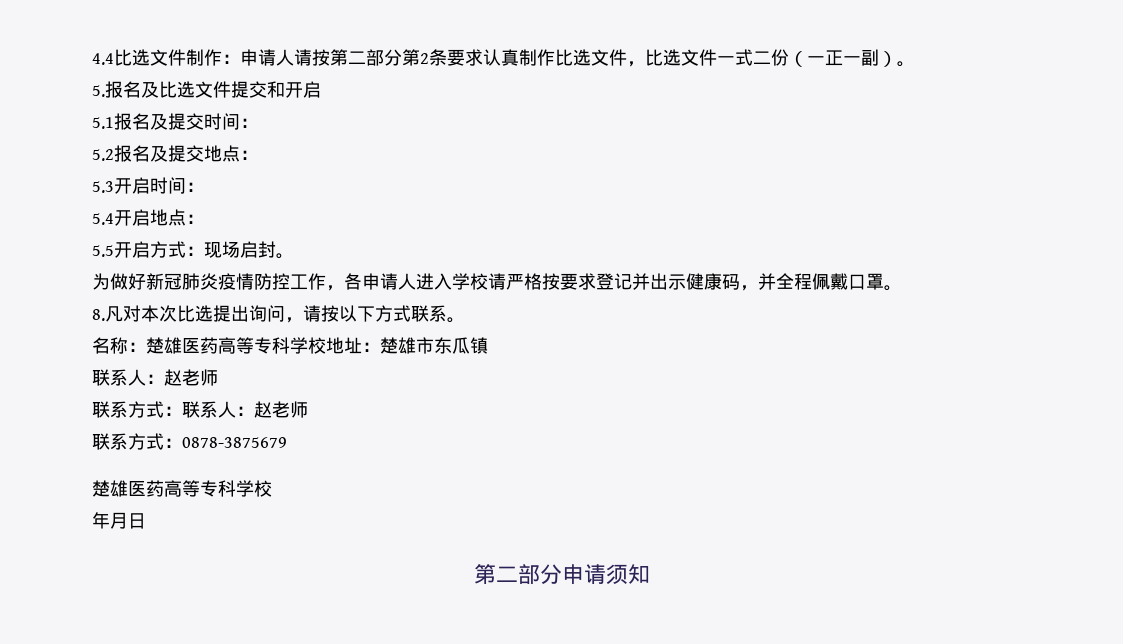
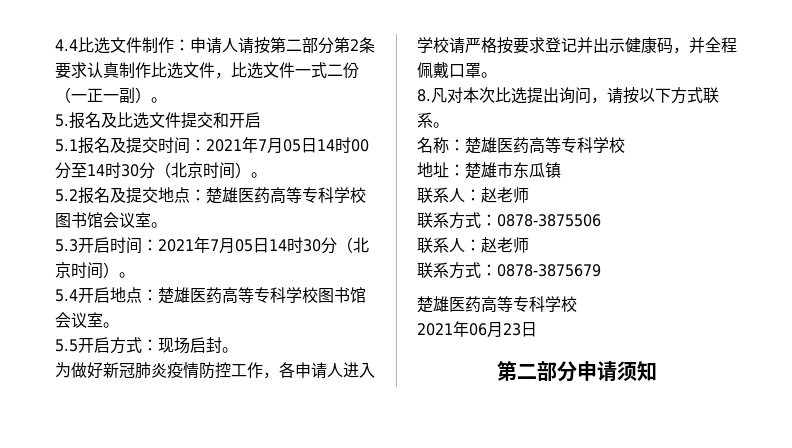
(258, 123) none -> [206,137,369,154] [55,162,267,179] 2021年7月05日14时00分至14时30分（北京时间）。
[92,177,204,194] [92,209,204,226] // 5.3开启时间： // 5.4开启地点： -> [206,187,366,204] [55,212,167,228] [55,237,369,254] [55,262,135,279] [55,287,366,304] [55,312,119,328] 楚雄医药高等专科学校图书馆会议室。 // 5.3开启时间：2021年7月05日14时30分（北京时间）。 // 5.4开启地点：楚雄医药高等专科学校图书馆会议室。
(326, 345) none -> (625, 145) //
(182, 411) none -> [497,214,601,227] 0878-3875506 //
[92,512,128,529] 年月 -> [417,321,521,338] 2021年06月23

